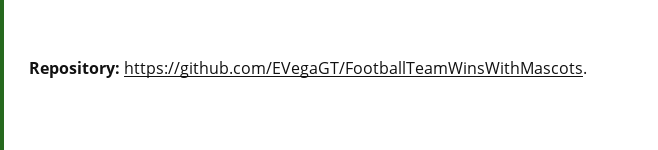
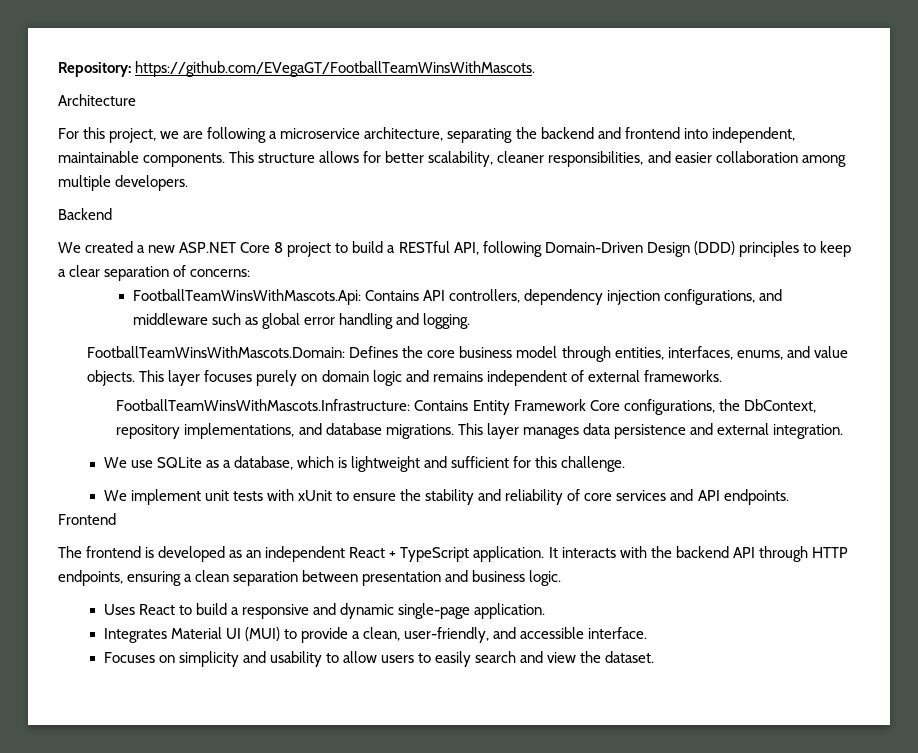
(588, 69) none -> [58,94,136,106] [58,127,795,143] [58,151,846,167] [58,175,189,191] [58,208,112,220] [58,241,851,257] [58,265,251,281] [132,289,783,305] [132,313,471,329] [87,346,848,362] [87,370,722,386] [116,399,816,415] [116,423,844,439] [103,456,626,472] [103,489,789,505] [58,513,116,525] [58,546,848,562] [58,570,562,586] [103,603,546,619] [103,627,648,643] [103,651,655,667] // Architecture // For this project, we are following a microservice architecture, separating the backend and frontend into independent, maintainable components. This structure allows for better scalability, cleaner responsibilities, and easier collaboration among multiple developers. // Backend // We created a new ASP.NET Core 8 project to build a RESTful API, following Domain-Driven Design (DDD) principles to keep a clear separation of concerns: // FootballTeamWinsWithMascots.Api: Contains API controllers, dependency injection configurations, and middleware such as global error handling and logging. // FootballTeamWinsWithMascots.Domain: Defines the core business model through entities, interfaces, enums, and value objects. This layer focuses purely on domain logic and remains independent of external frameworks. // FootballTeamWinsWithMascots.Infrastructure: Contains Entity Framework Core configurations, the DbContext, repository implementations, and database migrations. This layer manages data persistence and external integration. // We use SQLite as a database, which is lightweight and sufficient for this challenge. // We implement unit tests with xUnit to ensure the stability and reliability of core services and API endpoints. // Frontend // The frontend is developed as an independent React + TypeScript application. It interacts with the backend API through HTTP endpoints, ensuring a clean separation between presentation and business logic. // Uses React to build a responsive and dynamic single-page application. // Integrates Material UI (MUI) to provide a clean, user-friendly, and accessible interface. // Focuses on simplicity and usability to allow users to easily search and view the dataset.

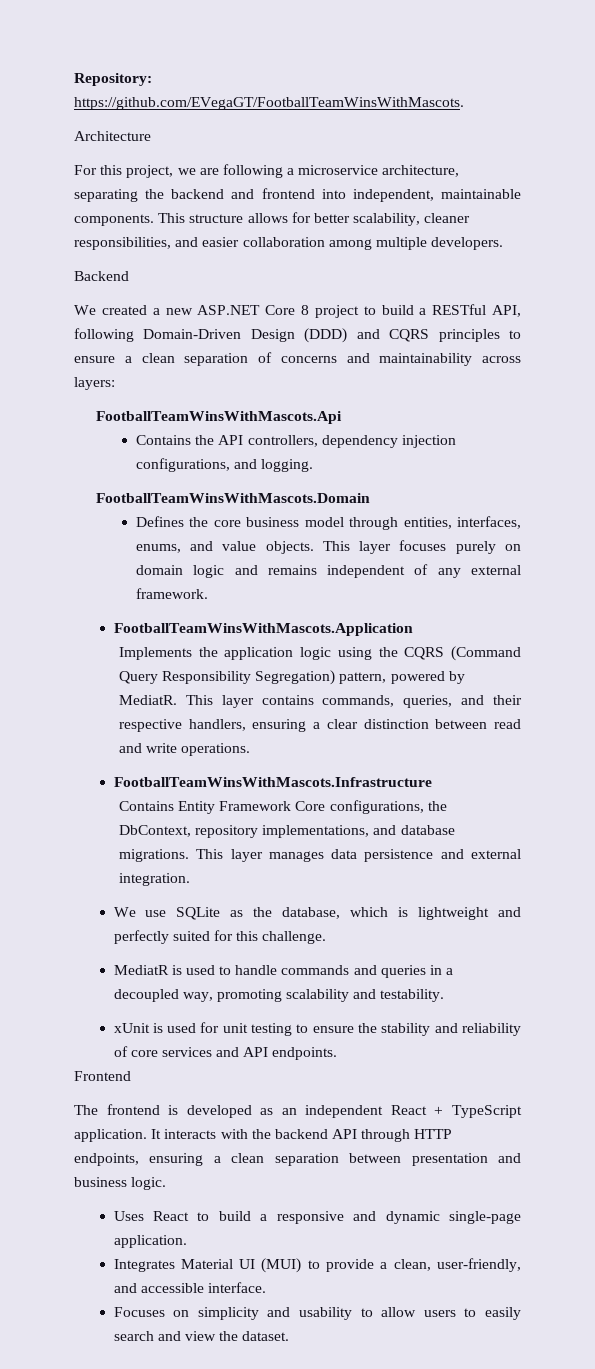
[738,241,851,257] [58,265,251,281] [132,289,419,305] principles to keep a clear separation of concerns: // FootballTeamWinsWithMascots.Api: Contains -> [356,329,521,342] [74,352,521,366] [74,377,115,390] [96,411,343,424] [135,435,215,445] and CQRS principles to ensure a clean separation of concerns and maintainability across layers: // FootballTeamWinsWithMascots.Api // Contains the
[132,313,420,329] middleware such as global error handling and -> (258, 464) none
[87,346,346,358] FootballTeamWinsWithMascots.Domain: -> [96,493,371,503] FootballTeamWinsWithMascots.Domain //
[587,370,722,382] [116,399,411,411] external frameworks. // FootballTeamWinsWithMascots.Infrastructure: -> [437,565,521,578] [135,588,208,599] [113,623,413,636] [118,646,521,661] [118,670,465,685] [118,695,522,708] [118,719,521,732] [118,743,251,756] [113,777,432,787] any external framework. // FootballTeamWinsWithMascots.Application // Implements the application logic using the CQRS (Command Query Responsibility Segregation) pattern, powered by MediatR. This layer contains commands, queries, and their respective handlers, ensuring a clear distinction between read and write operations. // FootballTeamWinsWithMascots.Infrastructure //
[222,460,231,468] a -> [253,907,273,917] the
[451,456,510,468] sufficient -> [113,930,210,944] perfectly suited
[103,489,332,505] We implement unit tests with xUnit -> [113,965,454,978] [113,989,445,1002] [113,1022,293,1036] MediatR is used to handle commands and queries in a decoupled way, promoting scalability and testability. // xUnit is used for unit testing

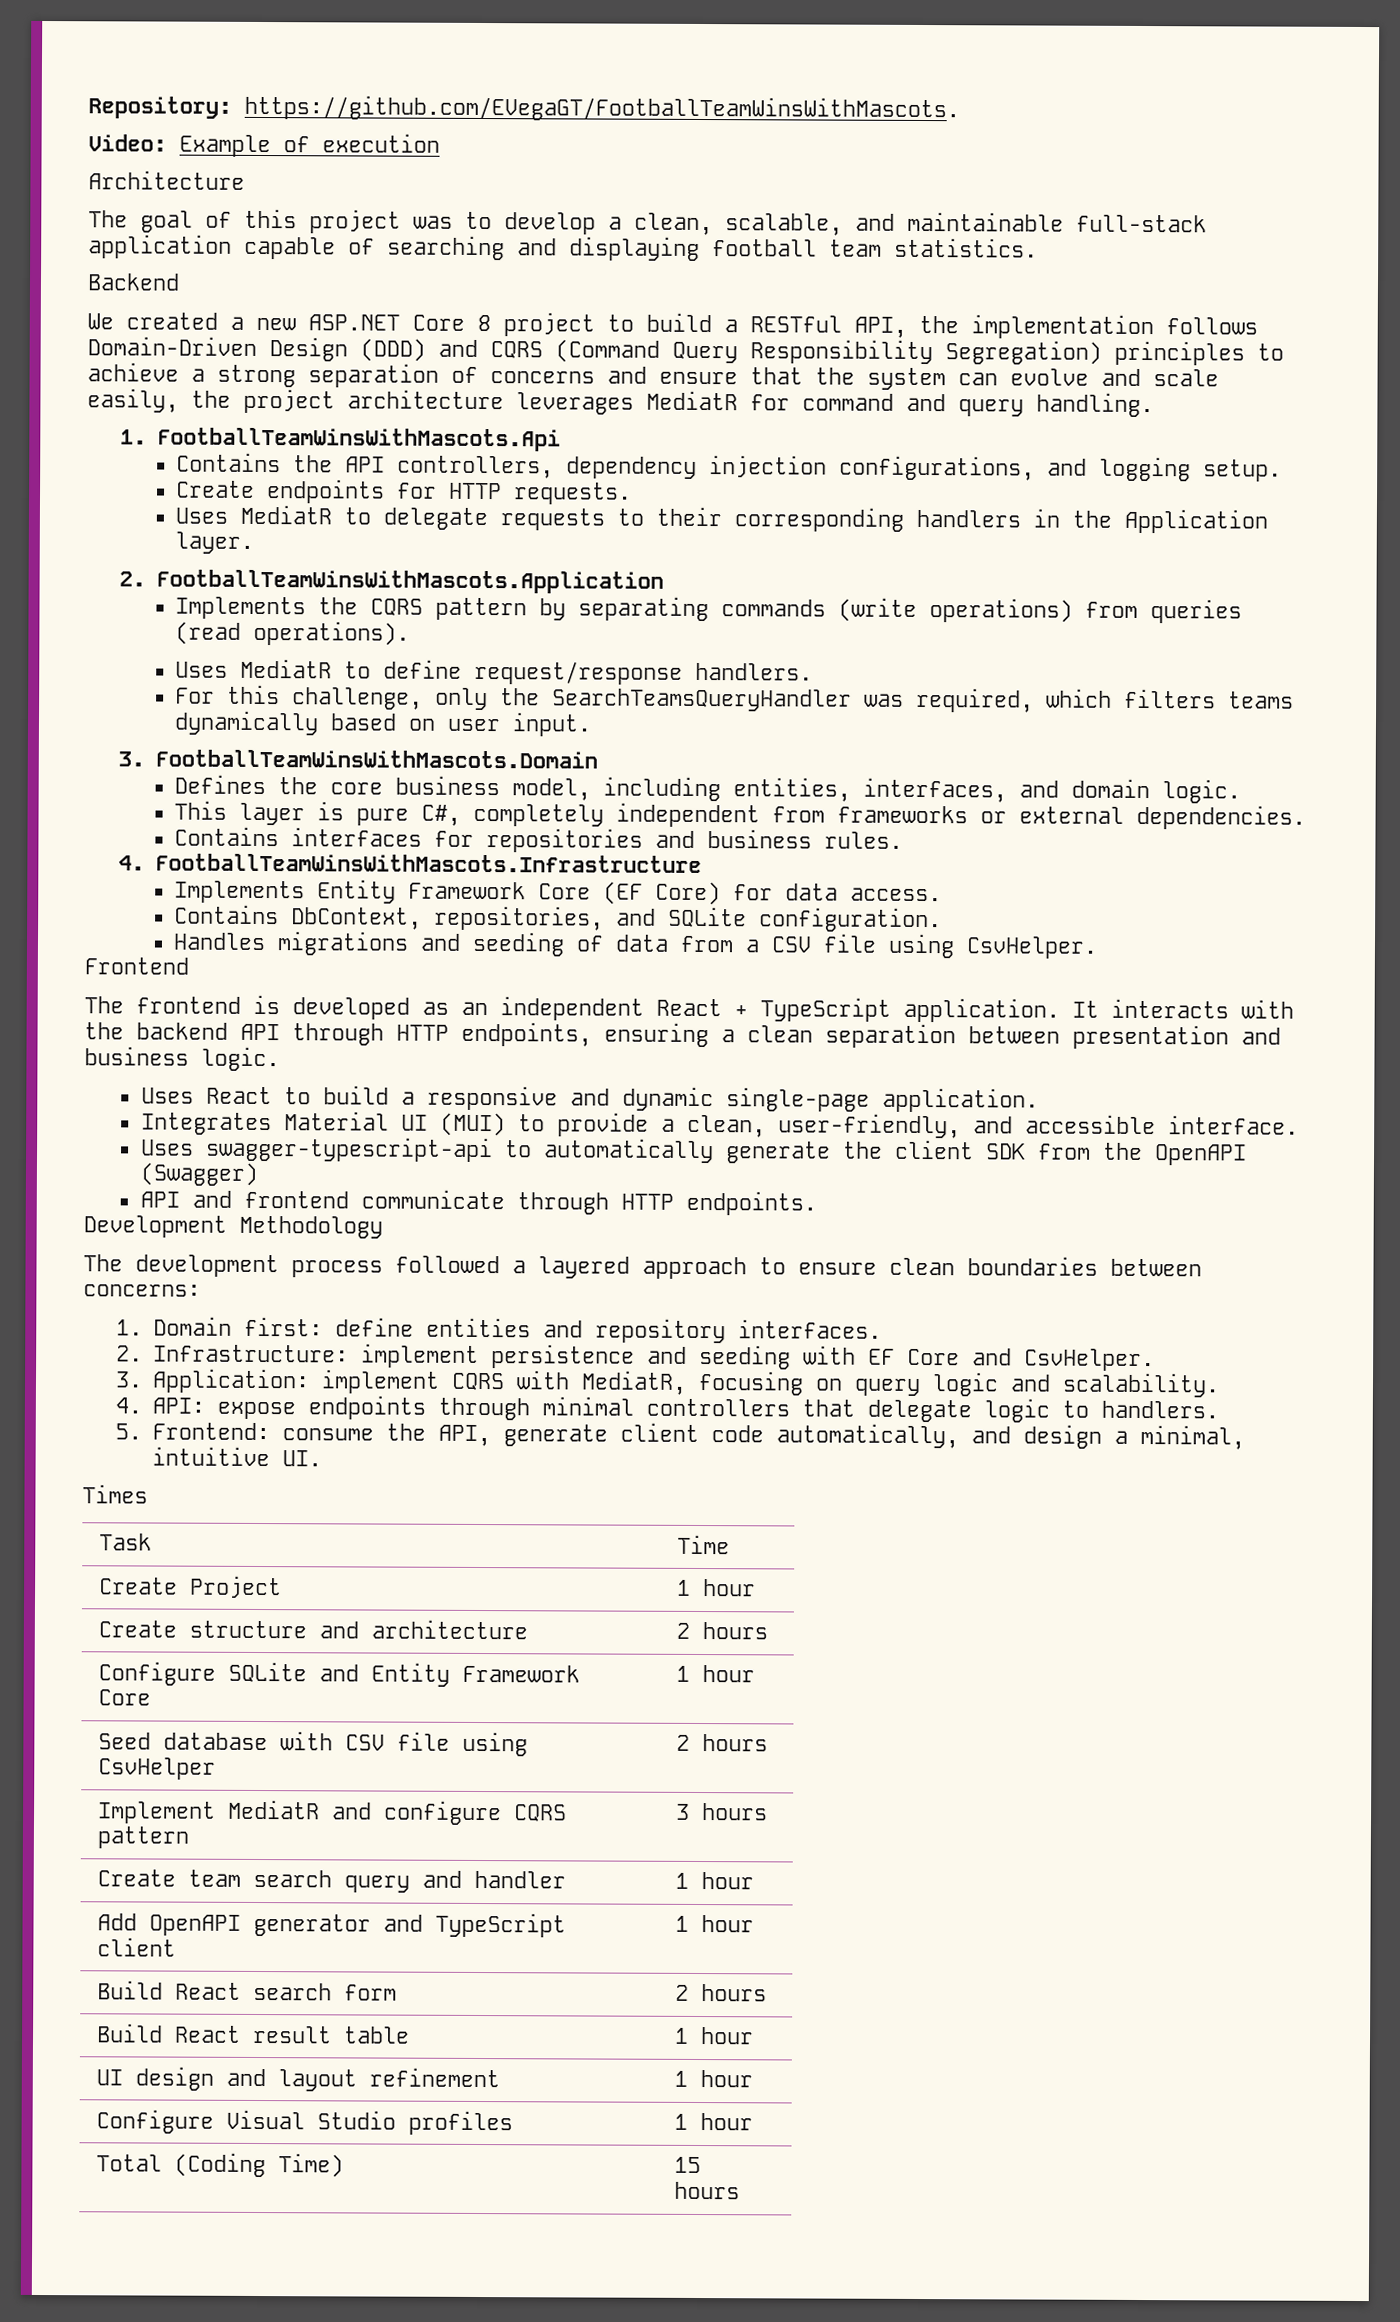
[74,131,151,141] [74,164,460,178] [74,188,521,202] [74,212,471,226] [74,237,504,250] Architecture // For this project, we are following a microservice architecture, separating the backend and frontend into independent, maintainable components. This structure allows for better scalability, cleaner responsibilities, and easier collaboration among multiple developers. -> [88,133,440,158] [88,170,245,190] [88,208,1207,236] [88,234,1038,261] Video: Example of execution // Architecture // The goal of this project was to develop a clean, scalable, and maintainable full-stack application capable of searching and displaying football team statistics.
[74,328,134,342] following -> [919,314,1258,340] the implementation follows
[438,329,521,342] [74,352,521,366] [74,377,115,390] principles to ensure a clean separation of concerns and maintainability across layers: // -> [555,339,1284,366] [87,362,1219,391] [87,388,1154,418] [119,429,147,445] (Command Query Responsibility Segregation) principles to achieve a strong separation of concerns and ensure that the system can evolve and scale easily, the project architecture leverages MediatR for command and query handling. // 1.
[261,459,314,472] logging. // -> [1099,456,1283,482] [176,479,633,505] [175,504,1269,534] [175,531,255,554] [118,569,664,594] [175,596,1243,624] [175,620,411,646] [175,658,814,685] [175,684,1295,713] [174,710,593,737] [117,751,145,767] logging setup. // Create endpoints for HTTP requests. // Uses MediatR to delegate requests to their corresponding handlers in the Application layer. // 2. FootballTeamWinsWithMascots.Application // Implements the CQRS pattern by separating commands (write operations) from queries (read operations). // Uses MediatR to define request/response handlers. // For this challenge, only the SearchTeamsQueryHandler was required, which filters teams dynamically based on user input. // 3.
[304,516,521,530] [135,540,521,554] [135,564,521,578] [135,588,208,599] [113,623,413,636] [118,646,521,661] [118,670,465,685] [118,695,522,708] [118,719,521,732] [118,743,251,756] [113,777,432,787] [118,800,447,814] [118,825,455,838] [118,849,521,862] [118,873,190,886] [113,907,521,920] [113,930,327,944] [113,965,454,978] [113,989,445,1002] [113,1022,521,1036] [113,1046,338,1060] model through entities, interfaces, enums, and value objects. This layer focuses purely on domain logic and remains independent of any external framework. // FootballTeamWinsWithMascots.Application // Implements the application logic using the CQRS (Command Query Responsibility Segregation) pattern, powered by MediatR. This layer contains commands, queries, and their respective handlers, ensuring a clear distinction between read and write operations. // FootballTeamWinsWithMascots.Infrastructure // Contains Entity Framework Core configurations, the DbContext, repository implementations, and database migrations. This layer manages data persistence and external integration. // We use SQLite as the database, which is lightweight and perfectly suited for this challenge. // MediatR is used to handle commands and queries in a decoupled way, promoting scalability and testability. // xUnit is used for unit testing to ensure the stability and reliability of core services and API endpoints. -> [512,776,1242,804] [174,800,1307,830] [174,826,904,853] [117,853,702,874] [174,879,943,906] [174,904,943,933] [173,931,1099,959] model, including entities, interfaces, and domain logic. // This layer is pure C#, completely independent from frameworks or external dependencies. // Contains interfaces for repositories and business rules. // 4. FootballTeamWinsWithMascots.Infrastructure // Implements Entity Framework Core (EF Core) for data access. // Contains DbContext, repositories, and SQLite configuration. // Handles migrations and seeding of data from a CSV file using CsvHelper.
[113,1307,521,1320] [113,1331,290,1341] Focuses on simplicity and usability to allow users to easily search and view the dataset. -> [140,1136,1247,1166] [139,1162,258,1186] [139,1189,817,1216] [83,1215,383,1239] [83,1254,1202,1280] [83,1284,201,1297] [115,1316,882,1344] [115,1343,1155,1372] [114,1368,1220,1398] [114,1395,1219,1423] [114,1422,1245,1450] [151,1446,322,1467] [82,1484,148,1504] [98,1533,152,1551] [676,1534,730,1555] [98,1575,282,1599] [676,1579,756,1597] [97,1619,528,1640] [675,1622,768,1640] [97,1661,580,1687] [97,1689,151,1706] [675,1665,755,1683] [97,1731,528,1757] [97,1757,216,1780] [675,1734,768,1752] [96,1799,567,1826] [96,1826,189,1849] [675,1803,768,1821] [96,1869,566,1893] [674,1872,754,1890] [96,1912,566,1938] [96,1937,176,1957] [674,1915,754,1933] [96,1980,397,2001] [674,1984,767,2002] [95,2023,410,2044] [673,2027,754,2045] [95,2066,500,2092] [673,2070,753,2088] [95,2109,513,2136] [673,2113,753,2131] [95,2152,344,2178] [673,2156,701,2174] [673,2181,740,2200] Uses swagger-typescript-api to automatically generate the client SDK from the OpenAPI (Swagger) // API and frontend communicate through HTTP endpoints. // Development Methodology // The development process followed a layered approach to ensure clean boundaries between concerns: // 1. Domain first: define entities and repository interfaces. // 2. Infrastructure: implement persistence and seeding with EF Core and CsvHelper. // 3. Application: implement CQRS with MediatR, focusing on query logic and scalability. // 4. API: expose endpoints through minimal controllers that delegate logic to handlers. // 5. Frontend: consume the API, generate client code automatically, and design a minimal, intuitive UI. // Times // Task | Time // Create Project | 1 hour // Create structure and architecture | 2 hours // Configure SQLite and Entity Framework Core | 1 hour // Seed database with CSV file using CsvHelper | 2 hours // Implement MediatR and configure CQRS pattern | 3 hours // Create team search query and handler | 1 hour // Add OpenAPI generator and TypeScript client | 1 hour // Build React search form | 2 hours // Build React result table | 1 hour // UI design and layout refinement | 1 hour // Configure Visual Studio profiles | 1 hour // Total (Coding Time) | 15 hours

